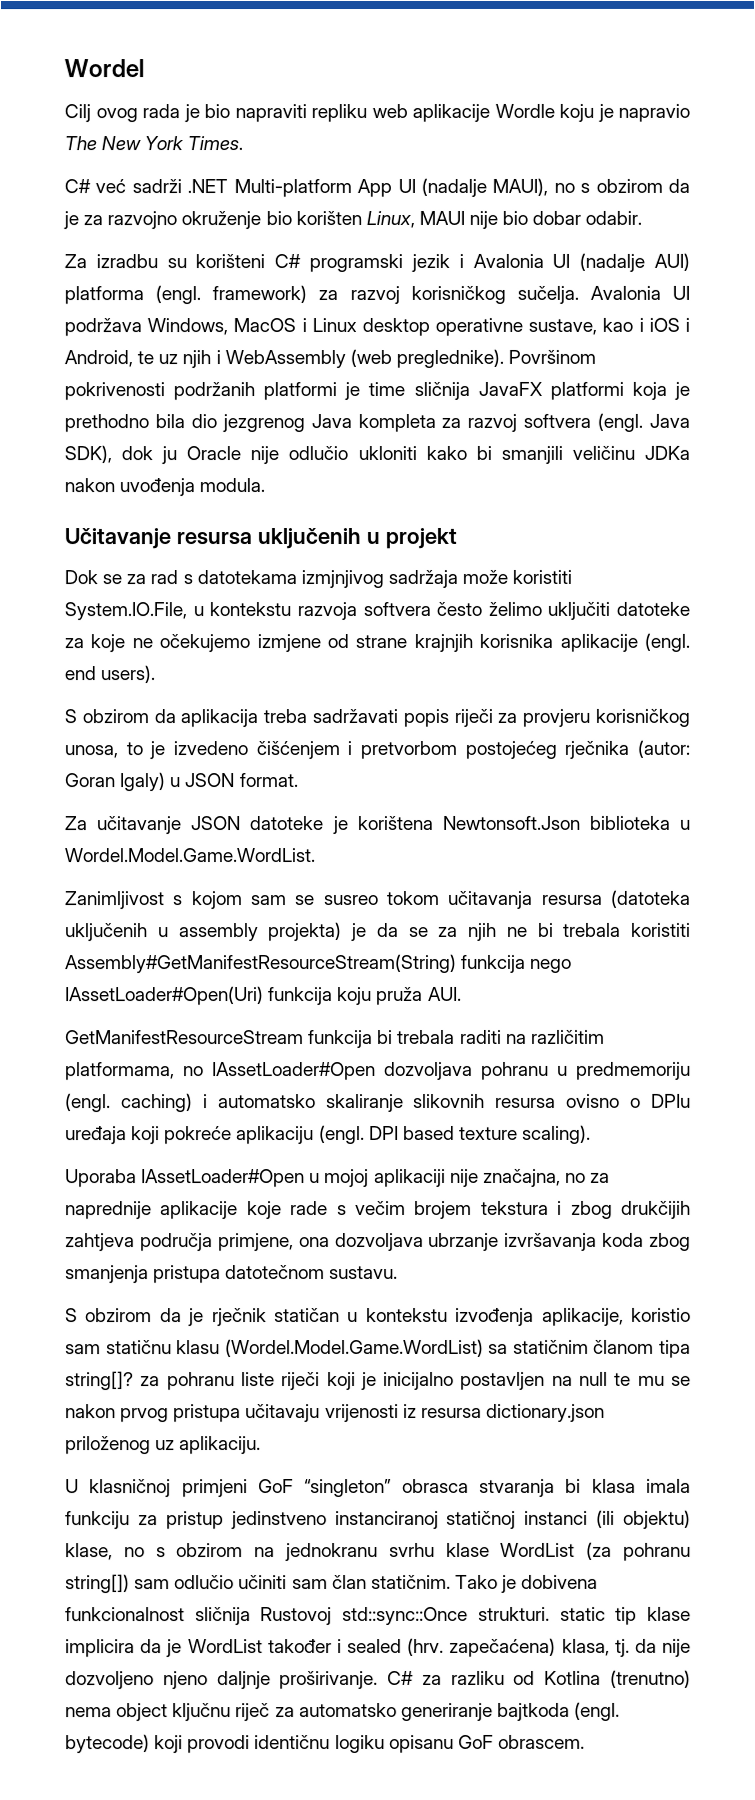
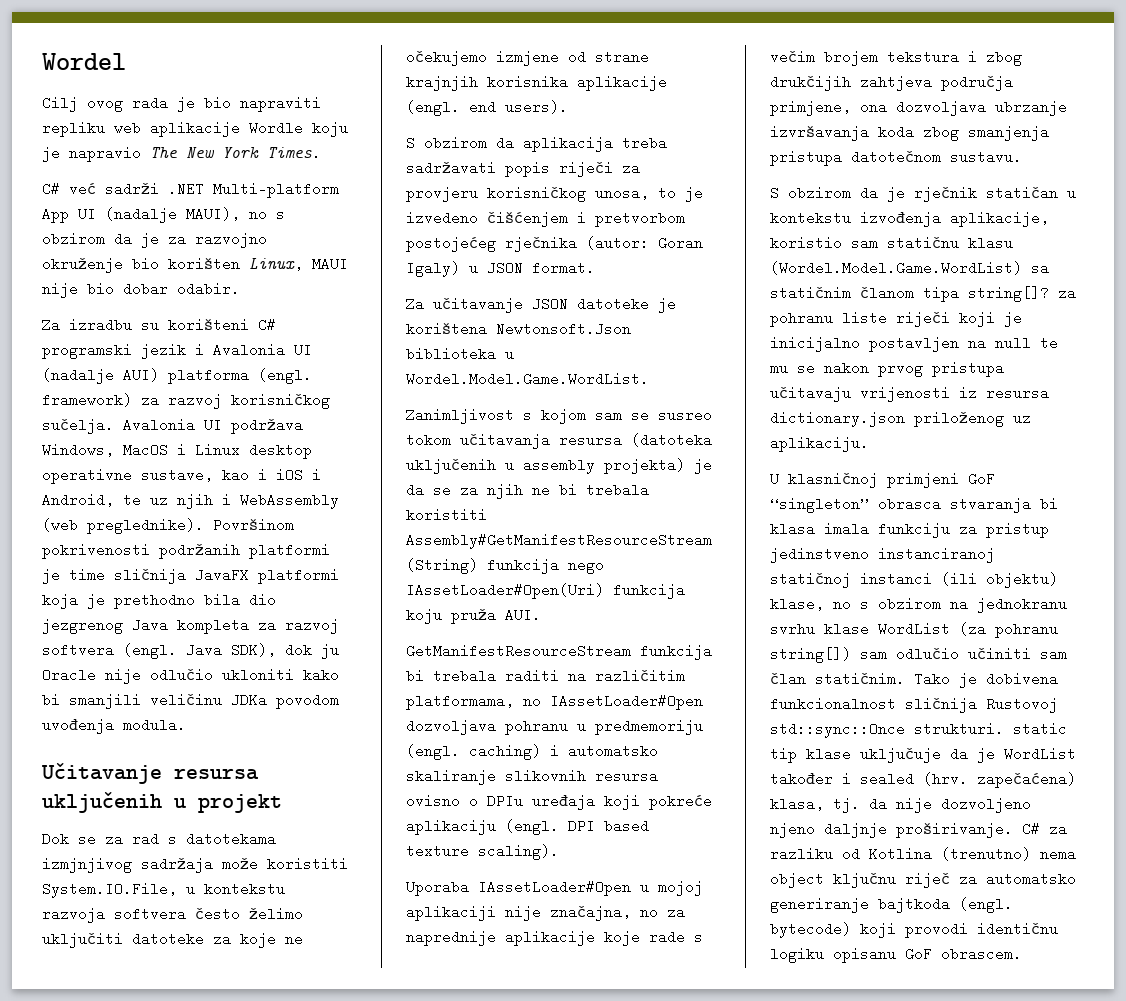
[64,478,115,493] nakon -> [276,693,339,709] povodom
[65,1639,135,1658] implicira -> [860,747,941,763] uključuje

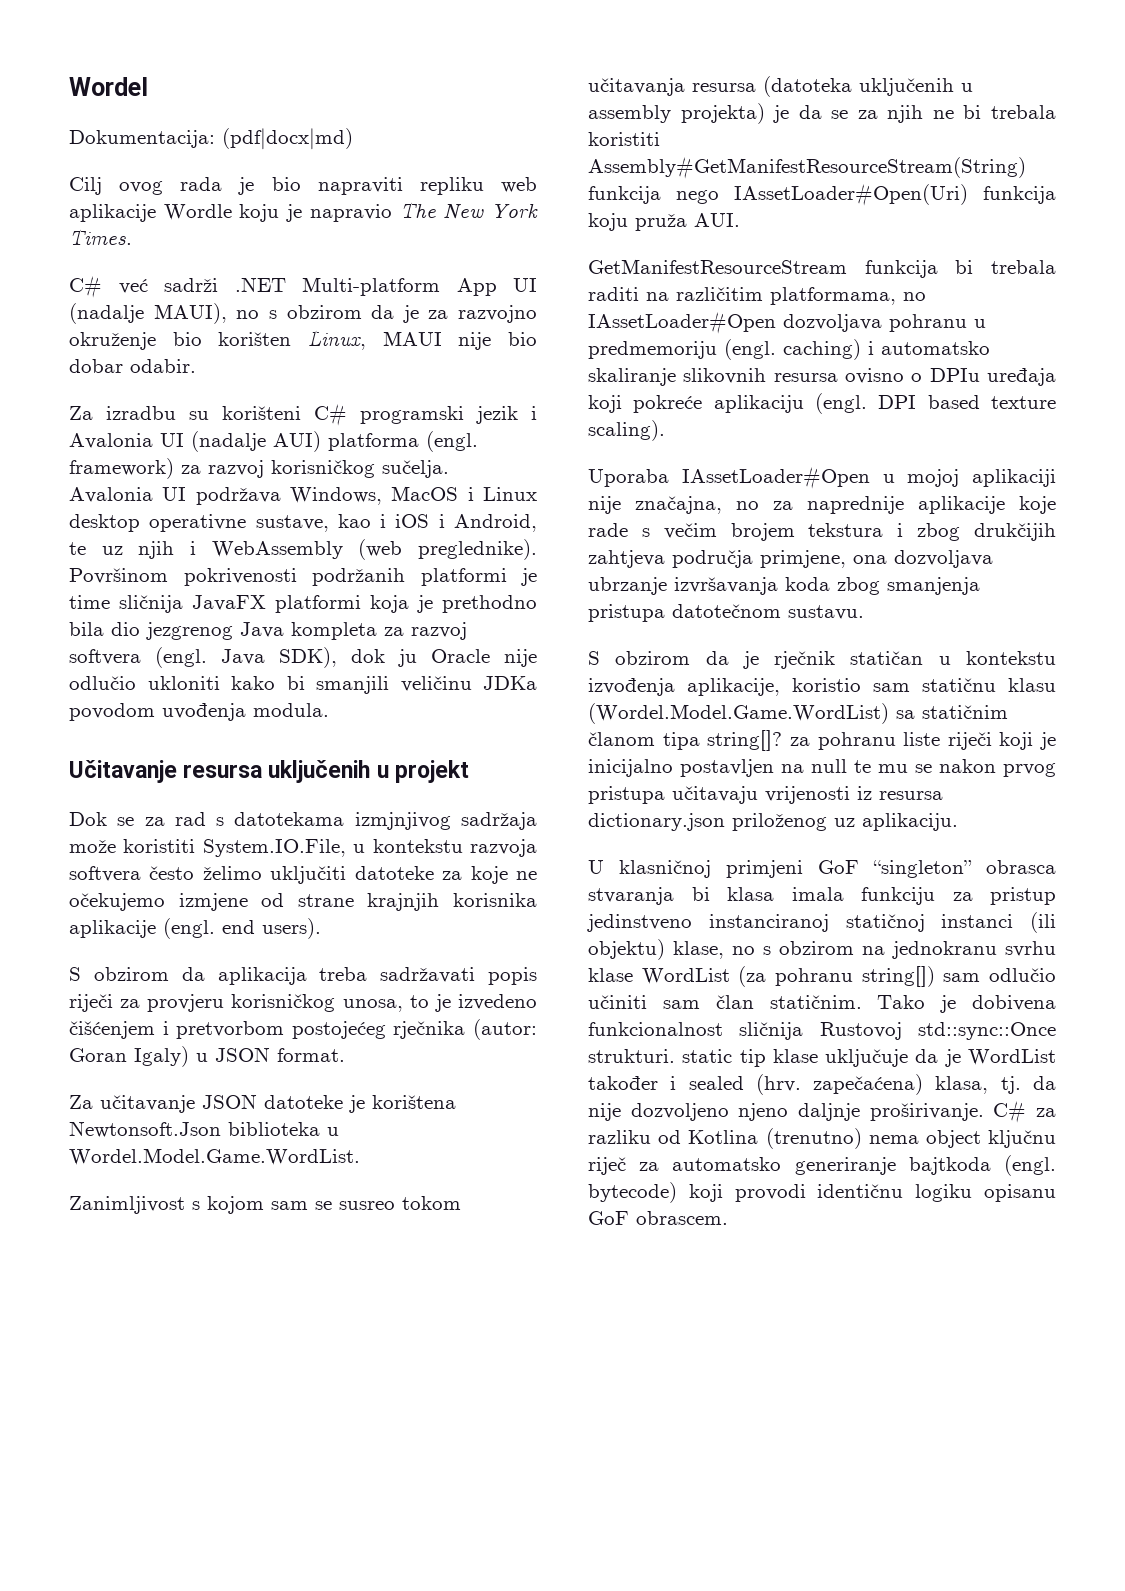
(126, 61) none -> [69,128,353,150] // Dokumentacija: (pdf|docx|md)

